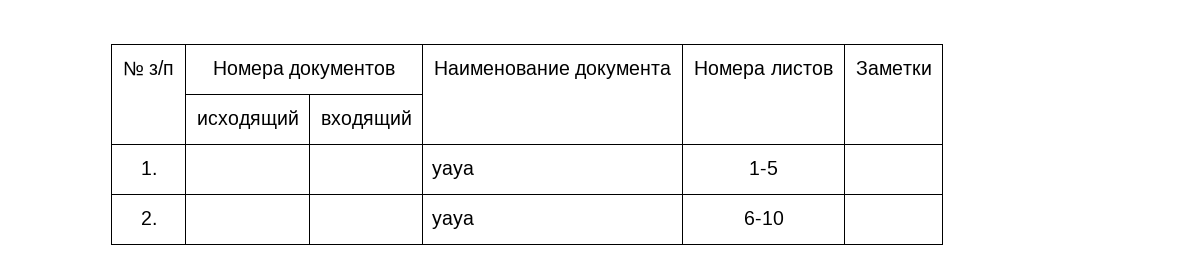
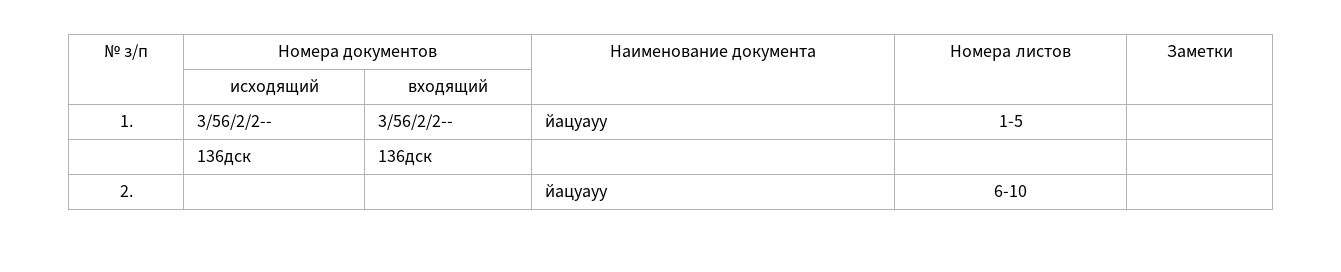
[432,164,475,179] [749,161,778,175] | | уауа | 1-5 -> [197,114,273,130] [378,114,454,130] [545,114,609,131] [998,115,1023,127] [197,150,252,166] [378,150,433,166] 3/56/2/2-- | 3/56/2/2-- | йацуауу | 1-5 | // | 136дск | 136дск | |
[432,214,475,229] уауа -> [545,184,609,201] йацуауу

